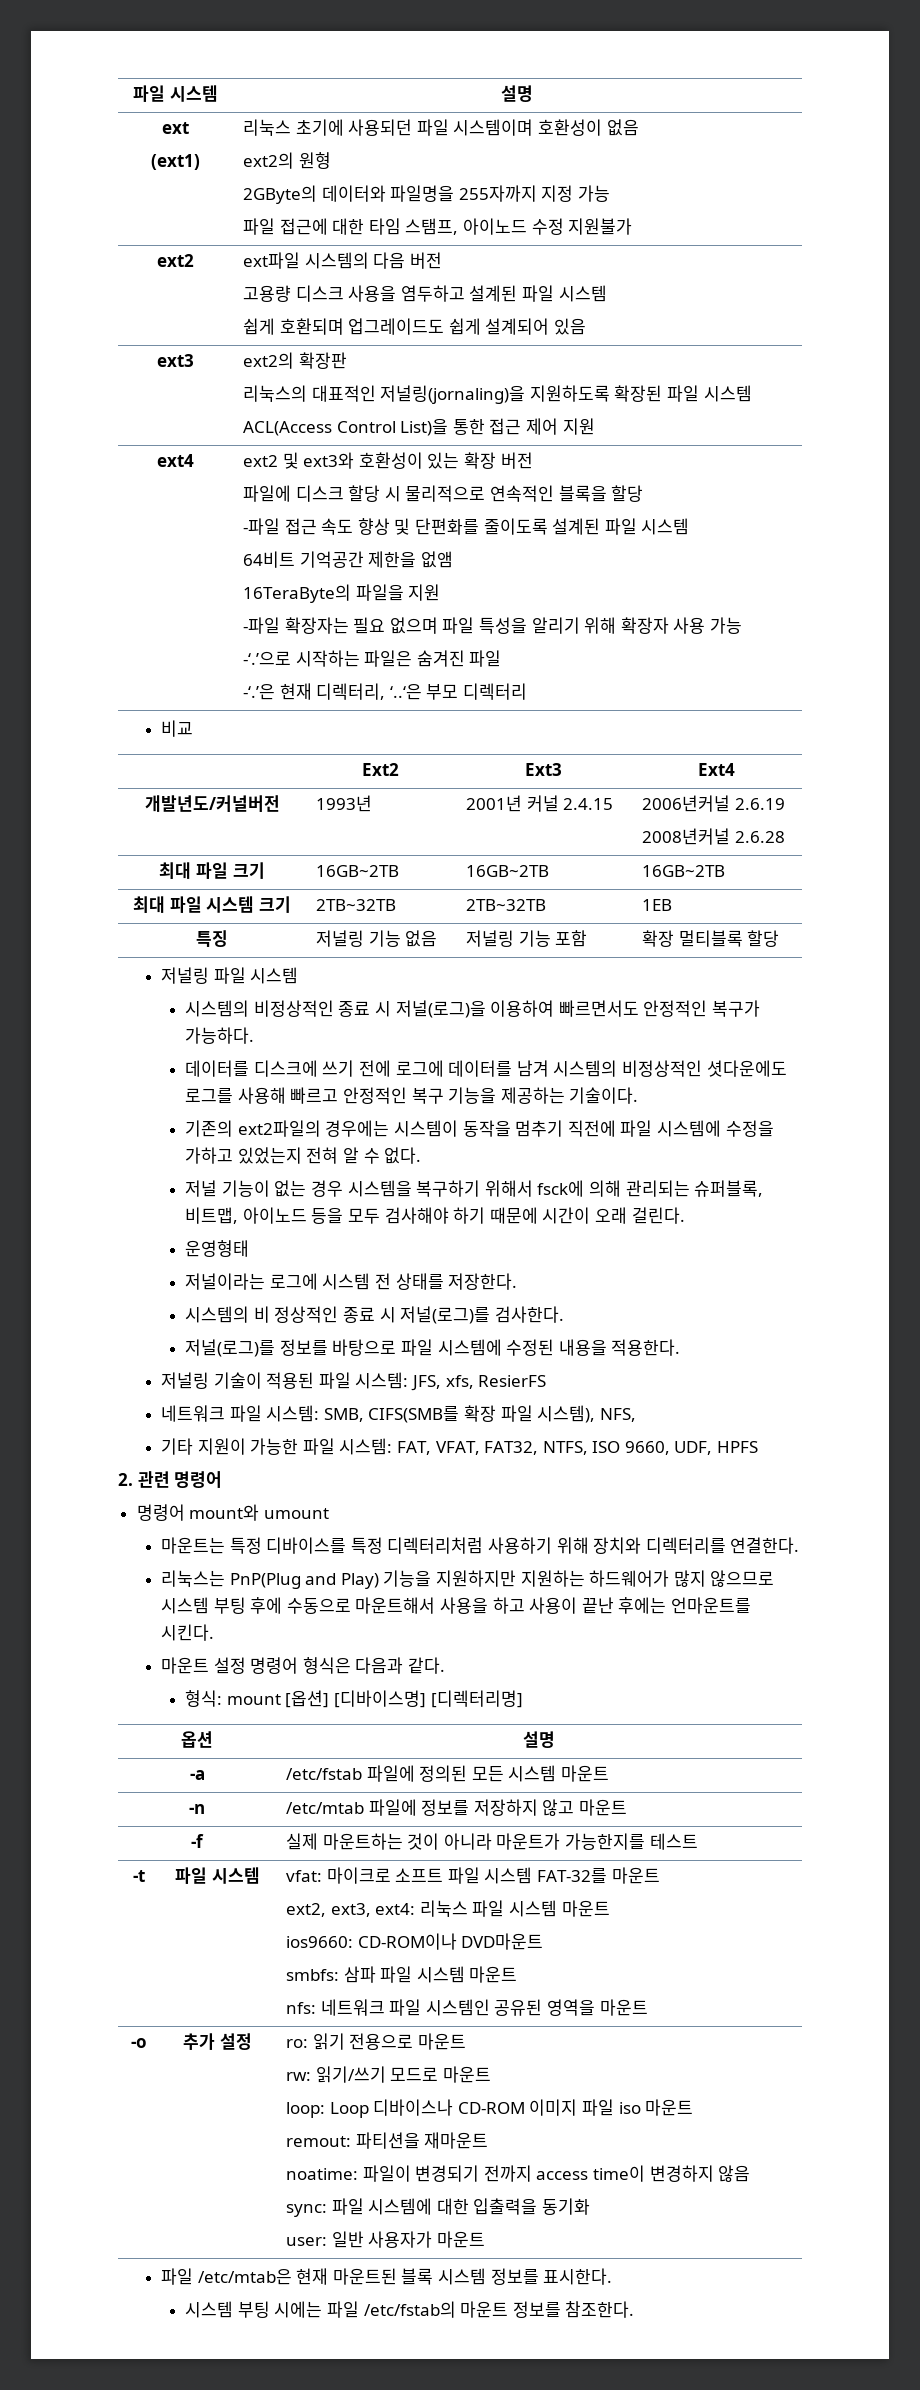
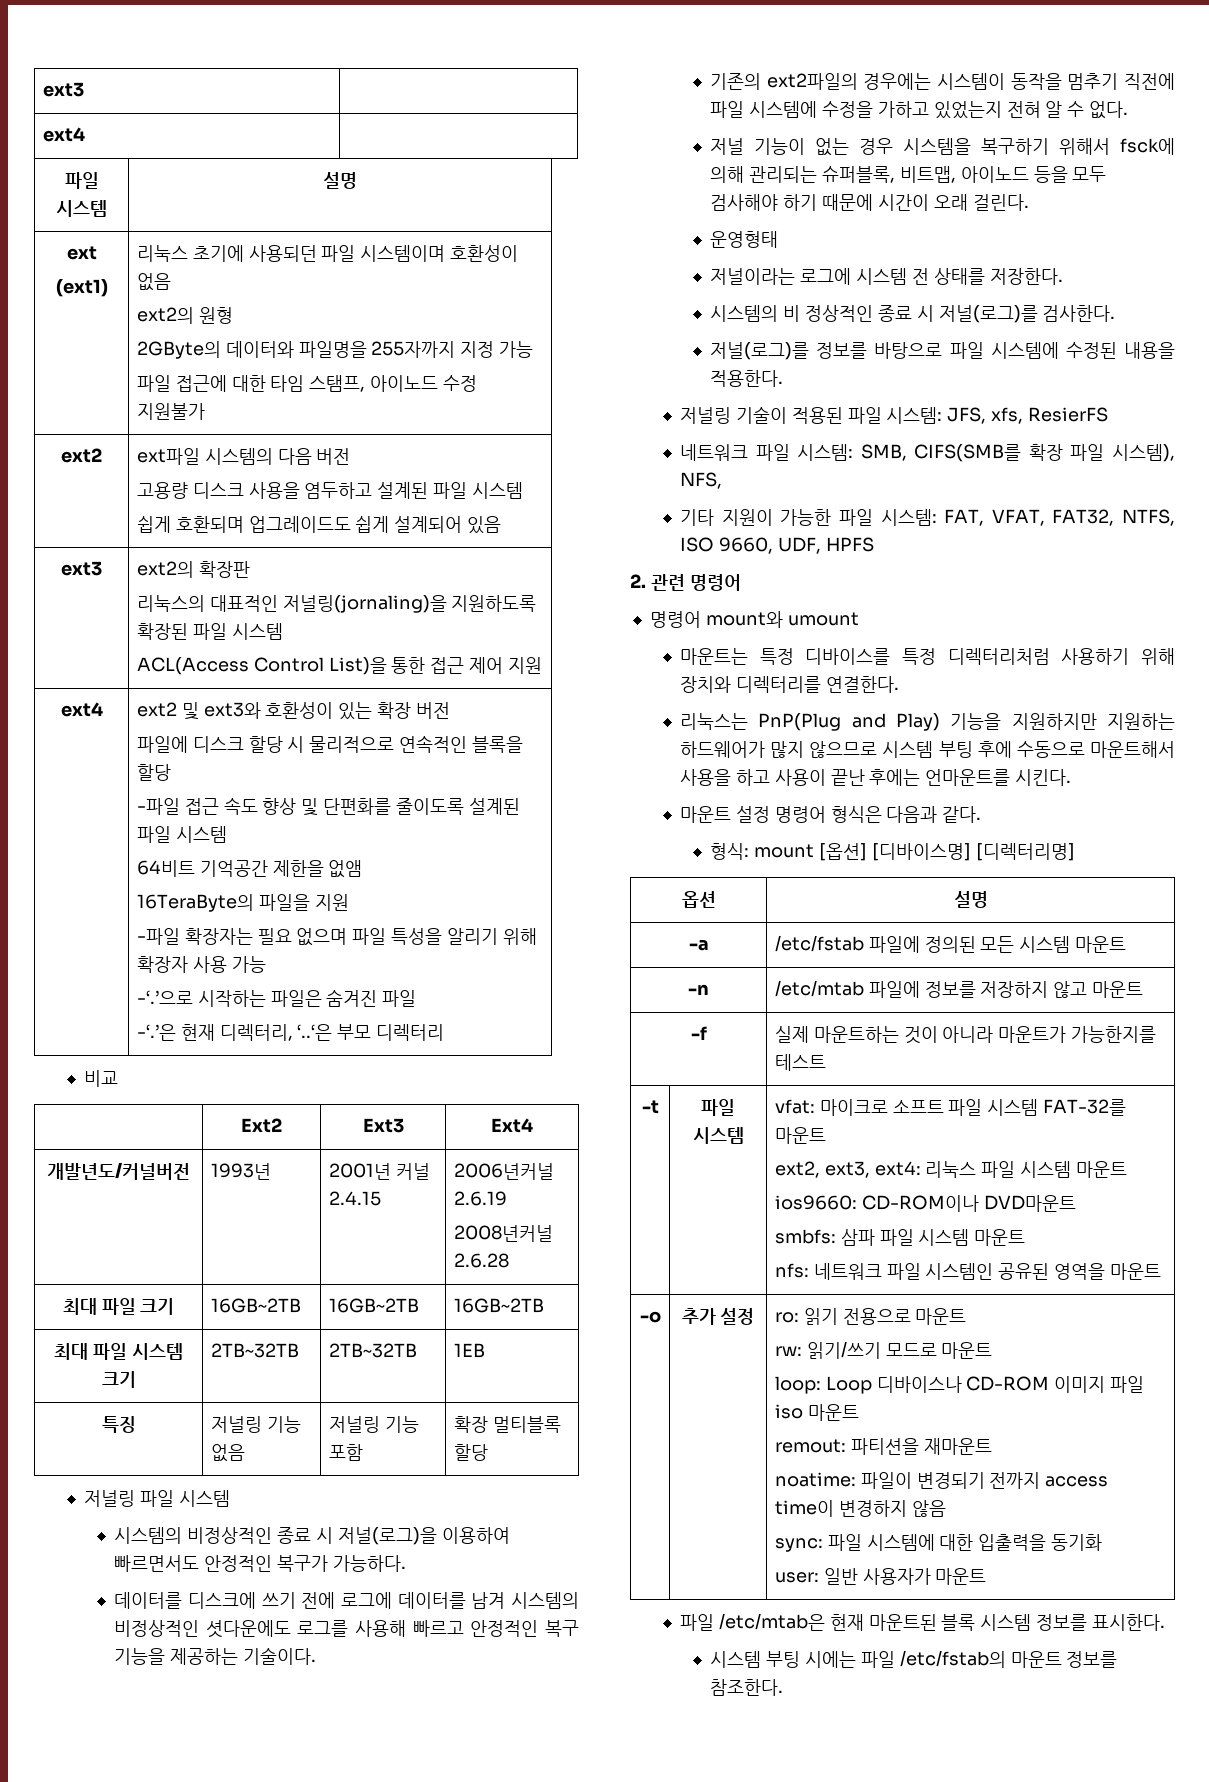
(133, 93) none -> [42,82,84,97] [42,127,85,142] ext3 | // ext4 | //

